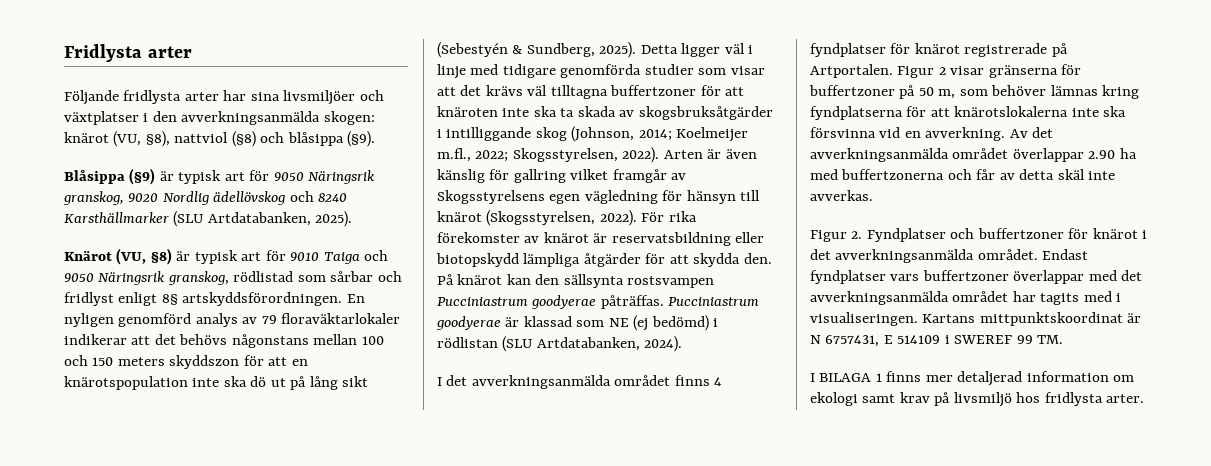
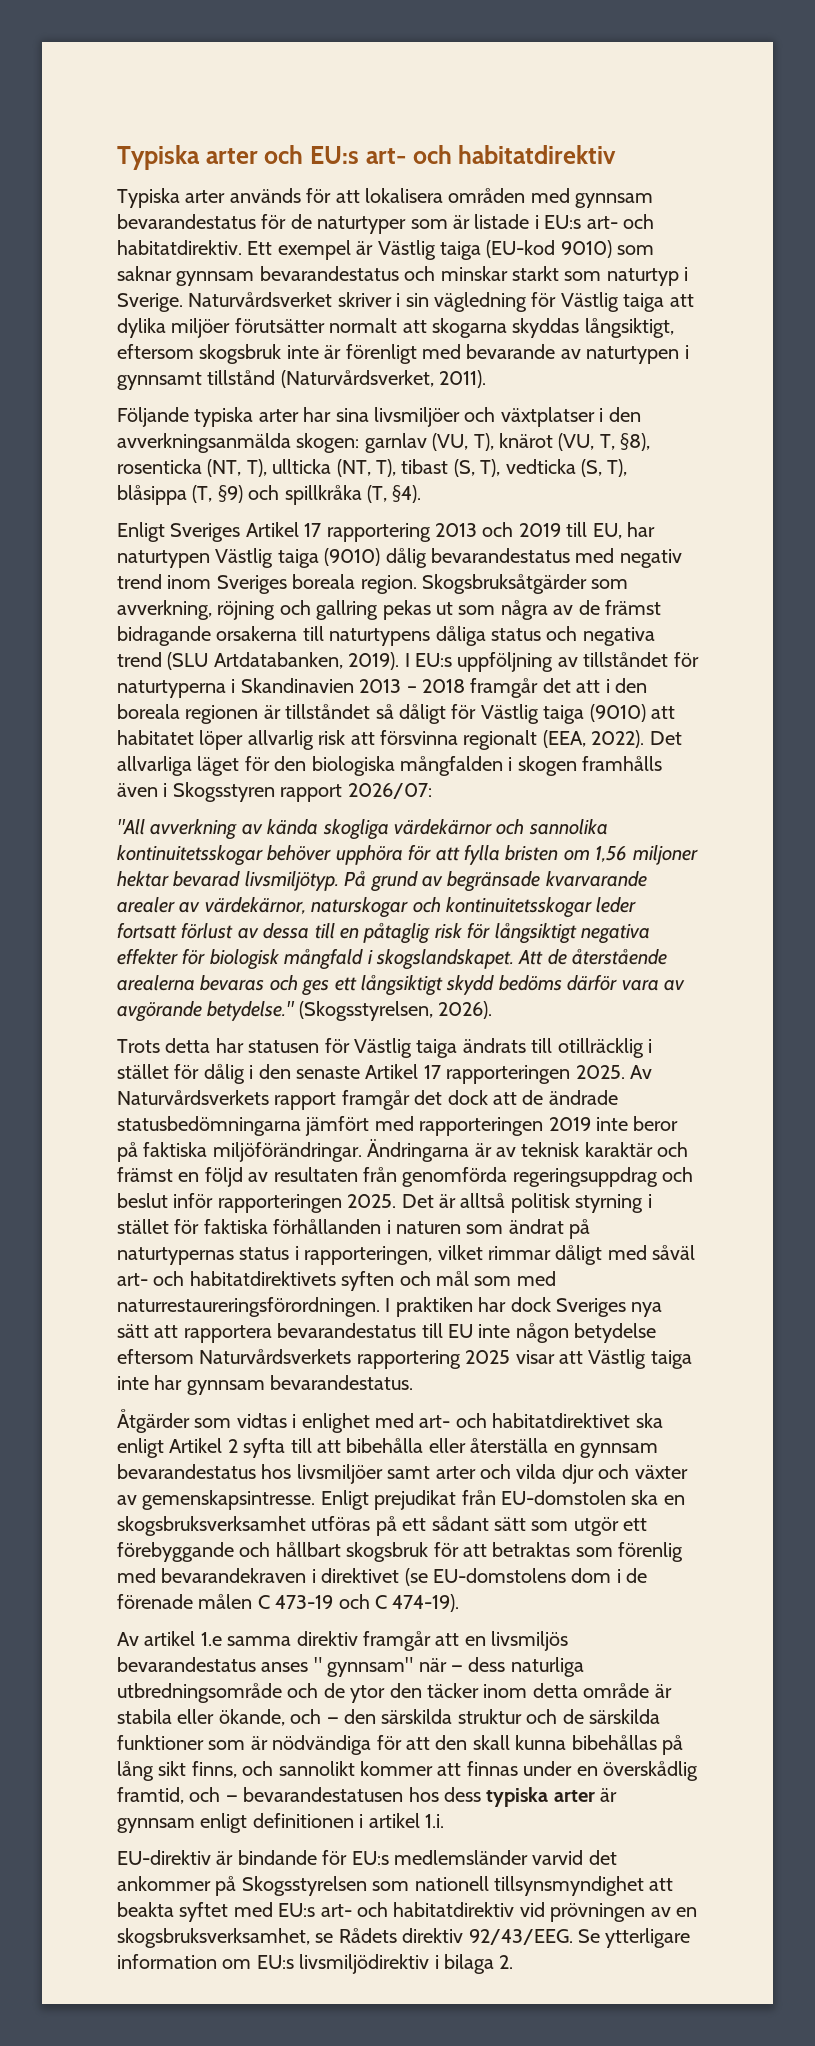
[64,44,192,62] Fridlysta arter -> [117,145,617,170] [117,188,654,208] [117,214,654,234] [117,240,655,260] [117,266,689,286] [117,292,694,312] [117,318,674,338] [117,344,689,364] [117,370,487,390] Typiska arter och EU:s art- och habitatdirektiv // Typiska arter används för att lokalisera områden med gynnsam bevarandestatus för de naturtyper som är listade i EU:s art- och habitatdirektiv. Ett exempel är Västlig taiga (EU-kod 9010) som saknar gynnsam bevarandestatus och minskar starkt som naturtyp i Sverige. Naturvårdsverket skriver i sin vägledning för Västlig taiga att dylika miljöer förutsätter normalt att skogarna skyddas långsiktigt, eftersom skogsbruk inte är förenligt med bevarande av naturtypen i gynnsamt tillstånd (Naturvårdsverket, 2011).
[123,90,182,104] fridlysta -> [194,407,254,427] typiska
[64,131,376,147] [64,168,376,185] [63,191,348,205] [64,211,353,227] [64,248,389,265] [64,271,402,285] [64,292,365,306] [64,313,401,327] [64,334,384,348] [64,355,308,369] [64,376,369,390] [437,42,754,58] [437,64,765,79] [437,85,745,99] [437,106,773,120] [437,126,749,142] [437,147,757,163] [437,169,687,183] [437,190,761,204] [437,210,697,226] [437,232,765,246] [436,253,772,267] [437,274,715,288] [437,295,760,309] [436,315,719,331] [437,336,683,352] [437,375,723,389] [810,43,1068,57] [810,64,1082,78] [809,85,1140,99] [810,106,1127,120] [810,127,1054,141] [810,148,1137,162] [810,169,1116,180] [810,190,873,201] [810,228,1148,242] [810,249,1089,263] [810,270,1143,284] [810,291,1122,305] [810,312,1142,326] [810,335,1064,347] [810,371,1135,386] [810,392,1145,407] knärot (VU, §8), nattviol (§8) och blåsippa (§9). // Blåsippa (§9) är typisk art för 9050 Näringsrik granskog, 9020 Nordlig ädellövskog och 8240 Karsthällmarker (SLU Artdatabanken, 2025). // Knärot (VU, §8) är typisk art för 9010 Taiga och 9050 Näringsrik granskog, rödlistad som sårbar och fridlyst enligt 8§ artskyddsförordningen. En nyligen genomförd analys av 79 floraväktarlokaler indikerar att det behövs någonstans mellan 100 och 150 meters skyddszon för att en knärotspopulation inte ska dö ut på lång sikt (Sebestyén & Sundberg, 2025). Detta ligger väl i linje med tidigare genomförda studier som visar att det krävs väl tilltagna buffertzoner för att knäroten inte ska ta skada av skogsbruksåtgärder i intilliggande skog (Johnson, 2014; Koelmeijer m.fl., 2022; Skogsstyrelsen, 2022). Arten är även känslig för gallring vilket framgår av Skogsstyrelsens egen vägledning för hänsyn till knärot (Skogsstyrelsen, 2022). För rika förekomster av knärot är reservatsbildning eller biotopskydd lämpliga åtgärder för att skydda den. På knärot kan den sällsynta rostsvampen Pucciniastrum goodyerae påträffas. Pucciniastrum goodyerae är klassad som NE (ej bedömd) i rödlistan (SLU Artdatabanken, 2024). // I det avverkningsanmälda området finns 4 fyndplatser för knärot registrerade på Artportalen. Figur 2 visar gränserna för buffertzoner på 50 m, som behöver lämnas kring fyndplatserna för att knärotslokalerna inte ska försvinna vid en avverkning. Av det avverkningsanmälda området överlappar 2.90 ha med buffertzonerna och får av detta skäl inte avverkas. // Figur 2. Fyndplatser och buffertzoner för knärot i det avverkningsanmälda området. Endast fyndplatser vars buffertzoner överlappar med det avverkningsanmälda området har tagits med i visualiseringen. Kartans mittpunktskoordinat är N 6757431, E 514109 i SWEREF 99 TM. // I BILAGA 1 finns mer detaljerad information om ekologi samt krav på livsmiljö hos fridlysta arter. -> [364,433,651,453] [117,459,628,477] [117,485,422,505] [117,522,655,542] [117,548,682,568] [117,574,629,594] [117,600,661,620] [117,626,655,646] [117,652,699,672] [117,678,647,698] [117,704,675,724] [117,730,682,750] [117,756,663,776] [117,782,432,802] [117,819,608,840] [117,845,698,866] [117,870,647,892] [117,897,637,918] [117,922,650,944] [117,948,668,970] [117,974,685,996] [117,1001,493,1022] [117,1038,652,1058] [117,1064,652,1084] [117,1090,618,1110] [117,1116,679,1136] [117,1139,689,1162] [117,1167,694,1187] [117,1193,652,1213] [117,1219,591,1239] [117,1245,696,1265] [117,1271,556,1291] [117,1297,663,1317] [117,1323,657,1343] [117,1349,692,1369] [117,1375,414,1395] [117,1409,663,1433] [117,1438,658,1458] [117,1464,688,1484] [117,1490,685,1510] [117,1516,648,1536] [117,1542,684,1562] [117,1568,648,1586] [117,1594,460,1612] [117,1631,569,1651] [117,1657,584,1677] [117,1683,672,1703] [117,1709,660,1726] [117,1735,683,1755] [117,1761,698,1781] [117,1787,618,1807] [117,1813,444,1833] [117,1850,617,1865] [117,1876,674,1896] [117,1902,697,1922] [117,1928,691,1948] [117,1954,514,1974] garnlav (VU, T), knärot (VU, T, §8), rosenticka (NT, T), ullticka (NT, T), tibast (S, T), vedticka (S, T), blåsippa (T, §9) och spillkråka (T, §4). // Enligt Sveriges Artikel 17 rapportering 2013 och 2019 till EU, har naturtypen Västlig taiga (9010) dålig bevarandestatus med negativ trend inom Sveriges boreala region. Skogsbruksåtgärder som avverkning, röjning och gallring pekas ut som några av de främst bidragande orsakerna till naturtypens dåliga status och negativa trend (SLU Artdatabanken, 2019). I EU:s uppföljning av tillståndet för naturtyperna i Skandinavien 2013 – 2018 framgår det att i den boreala regionen är tillståndet så dåligt för Västlig taiga (9010) att habitatet löper allvarlig risk att försvinna regionalt (EEA, 2022). Det allvarliga läget för den biologiska mångfalden i skogen framhålls även i Skogsstyren rapport 2026/07: // "All avverkning av kända skogliga värdekärnor och sannolika kontinuitetsskogar behöver upphöra för att fylla bristen om 1,56 miljoner hektar bevarad livsmiljötyp. På grund av begränsade kvarvarande arealer av värdekärnor, naturskogar och kontinuitetsskogar leder fortsatt förlust av dessa till en påtaglig risk för långsiktigt negativa effekter för biologisk mångfald i skogslandskapet. Att de återstående arealerna bevaras och ges ett långsiktigt skydd bedöms därför vara av avgörande betydelse." (Skogsstyrelsen, 2026). // Trots detta har statusen för Västlig taiga ändrats till otillräcklig i stället för dålig i den senaste Artikel 17 rapporteringen 2025. Av Naturvårdsverkets rapport framgår det dock att de ändrade statusbedömningarna jämfört med rapporteringen 2019 inte beror på faktiska miljöförändringar. Ändringarna är av teknisk karaktär och främst en följd av resultaten från genomförda regeringsuppdrag och beslut inför rapporteringen 2025. Det är alltså politisk styrning i stället för faktiska förhållanden i naturen som ändrat på naturtypernas status i rapporteringen, vilket rimmar dåligt med såväl art- och habitatdirektivets syften och mål som med naturrestaureringsförordningen. I praktiken har dock Sveriges nya sätt att rapportera bevarandestatus till EU inte någon betydelse eftersom Naturvårdsverkets rapportering 2025 visar att Västlig taiga inte har gynnsam bevarandestatus. // Åtgärder som vidtas i enlighet med art- och habitatdirektivet ska enligt Artikel 2 syfta till att bibehålla eller återställa en gynnsam bevarandestatus hos livsmiljöer samt arter och vilda djur och växter av gemenskapsintresse. Enligt prejudikat från EU-domstolen ska en skogsbruksverksamhet utföras på ett sådant sätt som utgör ett förebyggande och hållbart skogsbruk för att betraktas som förenlig med bevarandekraven i direktivet (se EU-domstolens dom i de förenade målen C 473-19 och C 474-19). // Av artikel 1.e samma direktiv framgår att en livsmiljös bevarandestatus anses " gynnsam" när — dess naturliga utbredningsområde och de ytor den täcker inom detta område är stabila eller ökande, och — den särskilda struktur och de särskilda funktioner som är nödvändiga för att den skall kunna bibehållas på lång sikt finns, och sannolikt kommer att finnas under en överskådlig framtid, och — bevarandestatusen hos dess typiska arter är gynnsam enligt definitionen i artikel 1.i. // EU-direktiv är bindande för EU:s medlemsländer varvid det ankommer på Skogsstyrelsen som nationell tillsynsmyndighet att beakta syftet med EU:s art- och habitatdirektiv vid prövningen av en skogsbruksverksamhet, se Rådets direktiv 92/43/EEG. Se ytterligare information om EU:s livsmiljödirektiv i bilaga 2.

